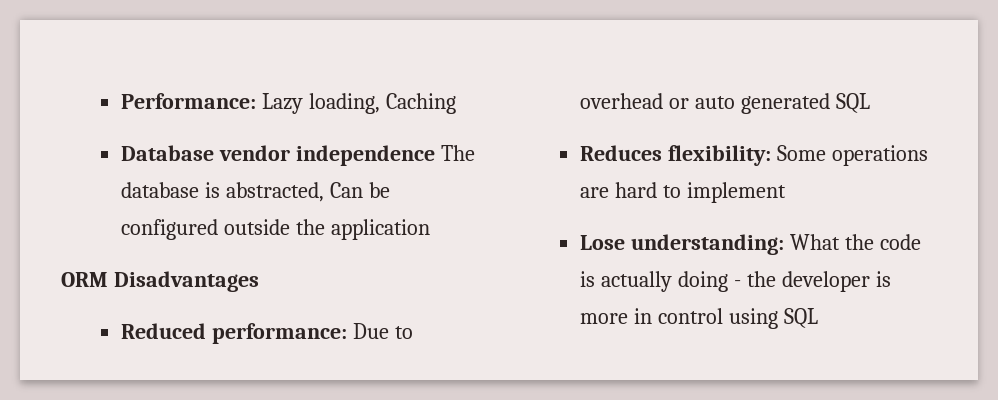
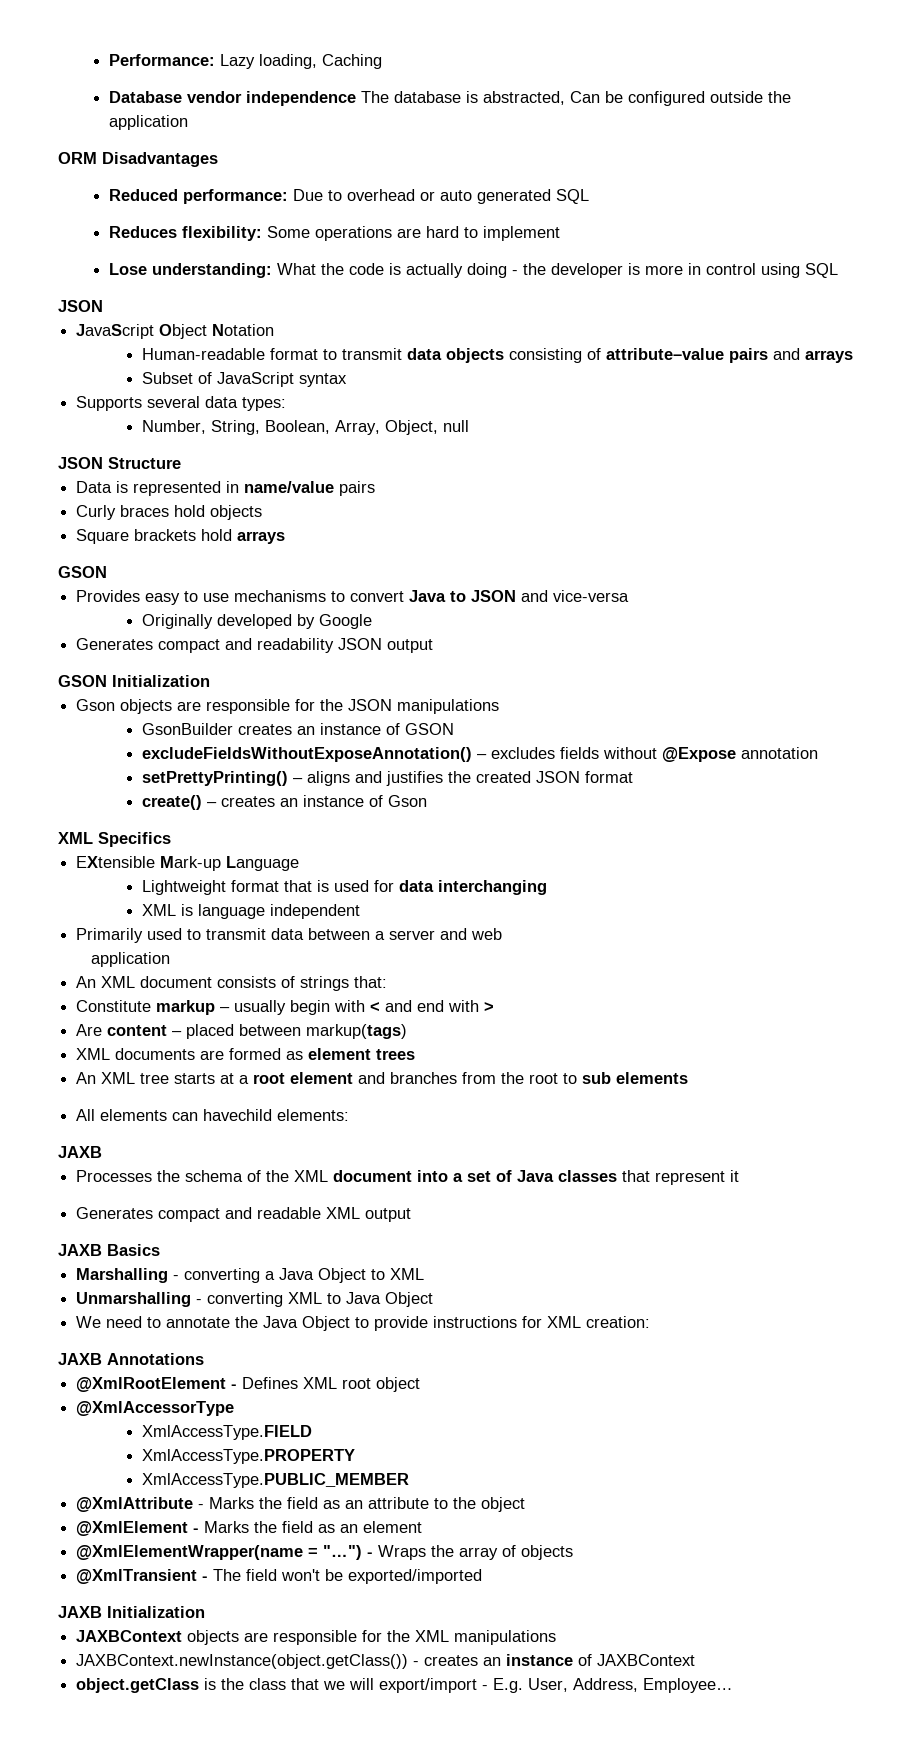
(818, 318) none -> [58,300,103,312] [76,324,275,339] [141,348,853,363] [141,372,347,387] [76,396,287,411] [141,420,469,435] [58,457,181,469] [76,481,376,496] [76,505,263,520] [76,529,286,544] [58,566,107,578] [76,590,630,605] [141,614,372,629] [76,638,434,653] [58,675,210,687] [76,699,500,714] [141,723,454,735] [141,747,818,762] [141,771,633,786] [141,795,427,810] [58,832,171,847] [76,856,300,871] [141,880,547,895] [141,904,360,919] [76,928,503,943] [90,952,170,967] [76,976,388,991] [76,1000,495,1015] [76,1024,408,1039] [76,1048,416,1060] [76,1072,689,1084] [76,1109,350,1121] [58,1146,102,1158] [76,1170,740,1185] [76,1207,412,1222] [58,1244,160,1256] [76,1268,425,1283] [76,1292,434,1307] [76,1316,651,1331] [58,1353,204,1365] [76,1377,421,1392] [76,1401,235,1416] [141,1425,312,1440] [141,1449,355,1464] [141,1473,409,1488] [76,1497,526,1512] [76,1521,423,1536] [76,1545,574,1560] [76,1569,483,1584] [58,1606,205,1618] [76,1630,557,1645] [76,1654,696,1669] [76,1678,734,1693] // JSON // JavaScript Object Notation // Human-readable format to transmit data objects consisting of attribute–value pairs and arrays // Subset of JavaScript syntax // Supports several data types: // Number, String, Boolean, Array, Object, null // JSON Structure // Data is represented in name/value pairs // Curly braces hold objects // Square brackets hold arrays // GSON // Provides easy to use mechanisms to convert Java to JSON and vice-versa // Originally developed by Google // Generates compact and readability JSON output // GSON Initialization // Gson objects are responsible for the JSON manipulations // GsonBuilder creates an instance of GSON // excludeFieldsWithoutExposeAnnotation() – excludes fields without @Expose annotation // setPrettyPrinting() – aligns and justifies the created JSON format // create() – creates an instance of Gson // XML Specifics // EXtensible Mark-up Language // Lightweight format that is used for data interchanging // XML is language independent // Primarily used to transmit data between a server and web // application // An XML document consists of strings that: // Constitute markup – usually begin with < and end with > // Are content – placed between markup(tags) // XML documents are formed as element trees // An XML tree starts at a root element and branches from the root to sub elements // All elements can havechild elements: // JAXB // Processes the schema of the XML document into a set of Java classes that represent it // Generates compact and readable XML output // JAXB Basics // Marshalling - converting a Java Object to XML // Unmarshalling - converting XML to Java Object // We need to annotate the Java Object to provide instructions for XML creation: // JAXB Annotations // @XmlRootElement - Defines XML root object // @XmlAccessorType // XmlAccessType.FIELD // XmlAccessType.PROPERTY // XmlAccessType.PUBLIC_MEMBER // @XmlAttribute - Marks the field as an attribute to the object // @XmlElement - Marks the field as an element // @XmlElementWrapper(name = "…") - Wraps the array of objects // @XmlTransient - The field won't be exported/imported // JAXB Initialization // JAXBContext objects are responsible for the XML manipulations // JAXBContext.newInstance(object.getClass()) - creates an instance of JAXBContext // object.getClass is the class that we will export/import - E.g. User, Address, Employee…

